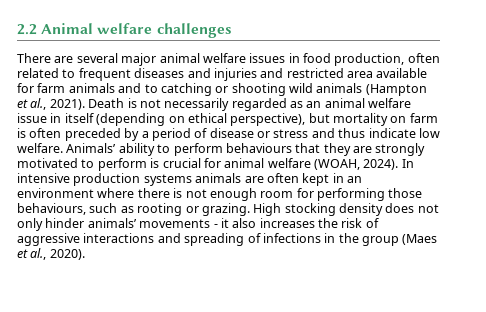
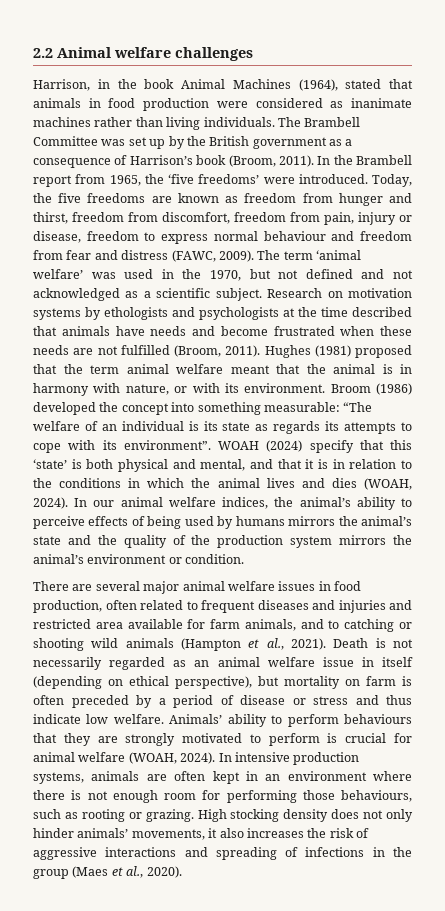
(232, 30) none -> [33,79,413,91] [33,98,412,111] [33,117,361,130] [33,136,353,149] [33,155,412,168] [33,174,412,187] [33,193,413,206] [33,212,412,225] [33,231,412,244] [33,250,361,262] [33,269,413,281] [33,288,412,301] [33,307,412,320] [33,326,412,336] [33,345,412,358] [33,364,412,374] [33,383,412,396] [33,402,373,415] [33,421,413,434] [33,440,412,453] [33,459,413,472] [33,478,412,490] [33,497,413,510] [33,516,413,529] [33,535,413,548] [33,554,245,564] // Harrison, in the book Animal Machines (1964), stated that animals in food production were considered as inanimate machines rather than living individuals. The Brambell Committee was set up by the British government as a consequence of Harrison’s book (Broom, 2011). In the Brambell report from 1965, the ‘five freedoms’ were introduced. Today, the five freedoms are known as freedom from hunger and thirst, freedom from discomfort, freedom from pain, injury or disease, freedom to express normal behaviour and freedom from fear and distress (FAWC, 2009). The term ‘animal welfare’ was used in the 1970, but not defined and not acknowledged as a scientific subject. Research on motivation systems by ethologists and psychologists at the time described that animals have needs and become frustrated when these needs are not fulfilled (Broom, 2011). Hughes (1981) proposed that the term animal welfare meant that the animal is in harmony with nature, or with its environment. Broom (1986) developed the concept into something measurable: “The welfare of an individual is its state as regards its attempts to cope with its environment”. WOAH (2024) specify that this ‘state’ is both physical and mental, and that it is in relation to the conditions in which the animal lives and dies (WOAH, 2024). In our animal welfare indices, the animal’s ability to perceive effects of being used by humans mirrors the animal’s state and the quality of the production system mirrors the animal’s environment or condition.
[68,83,115,93] animals -> [244,619,296,631] animals,
[143,174,192,186] systems -> [33,772,84,784] systems,
[139,219,218,228] movements - -> [131,829,205,840] movements,

